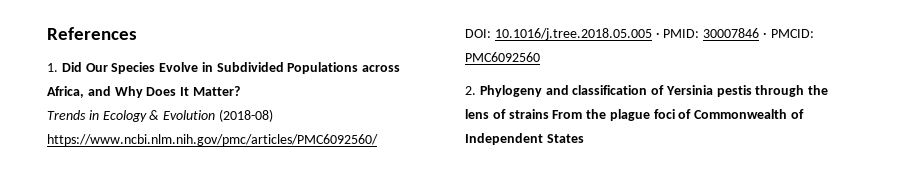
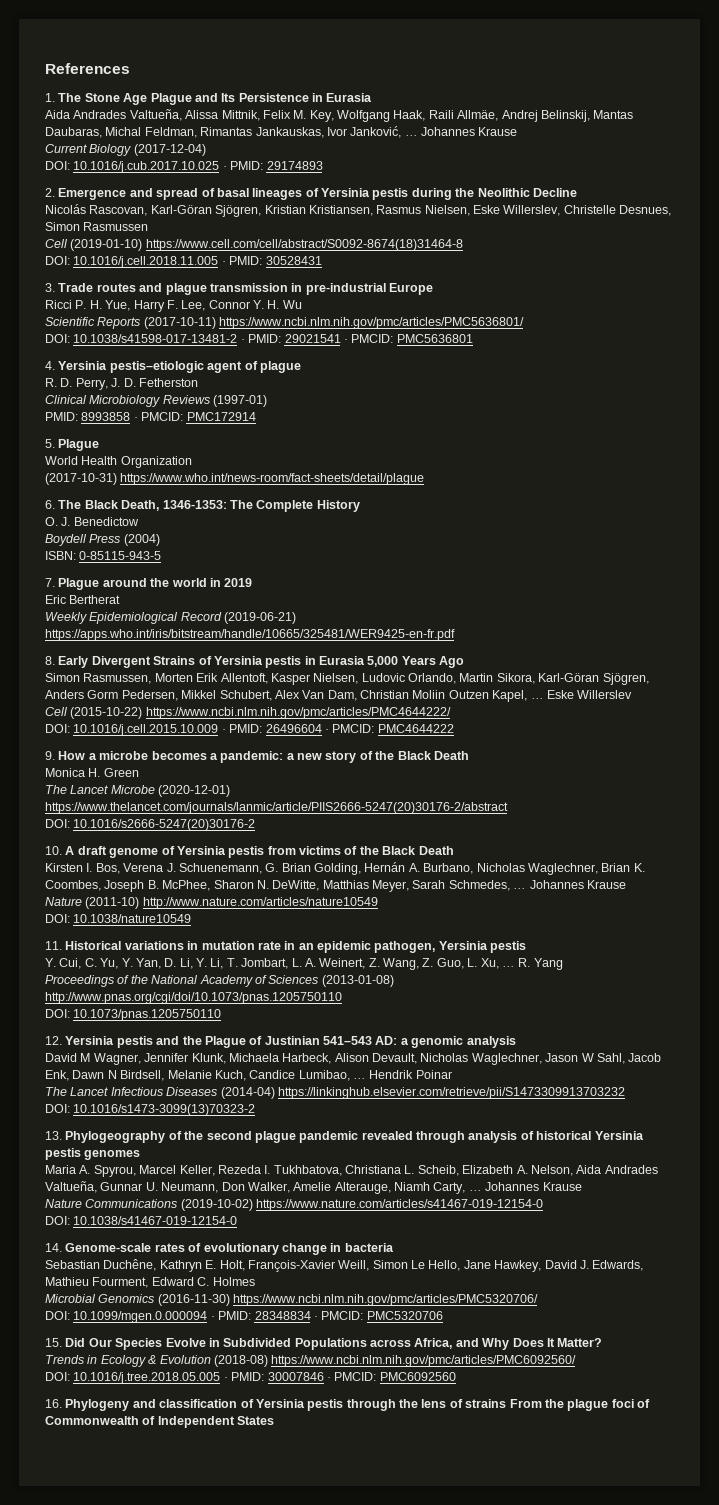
(58, 67) none -> [58,93,373,105] [45,109,634,122] [45,126,518,138] [45,144,206,156] [45,161,323,173] [45,188,577,200] [45,204,672,217] [45,222,149,231] [45,239,463,251] [45,256,322,268] [45,283,433,295] [45,300,302,312] [45,317,525,329] [45,334,473,343] [45,361,301,373] [45,378,198,390] [45,395,268,407] [45,412,256,421] [45,439,100,451] [45,456,192,468] [45,473,425,485] [45,500,360,512] [45,517,139,526] [45,534,160,546] [45,551,162,560] [45,578,253,590] [45,595,121,604] [45,612,297,624] [45,629,455,641] [45,656,465,668] [45,673,649,685] [45,690,633,702] [45,707,451,719] [45,724,454,736] [45,751,469,763] [45,768,139,777] [45,785,231,797] [45,802,508,814] [45,819,256,831] [45,846,454,858] [45,862,645,875] [45,880,626,892] [45,897,378,909] [45,914,192,923] [45,941,527,953] [45,958,563,970] [45,975,394,987] [45,992,342,1004] [45,1009,222,1021] [45,1036,516,1048] [45,1053,662,1065] [45,1070,452,1081] [45,1087,625,1099] [45,1104,256,1116] [45,1131,644,1143] [45,1148,141,1160] [45,1165,658,1177] [45,1181,582,1194] [45,1199,544,1211] [45,1216,238,1225] [45,1243,394,1255] [45,1259,644,1272] [45,1277,255,1288] [45,1294,539,1306] [45,1311,443,1323] [45,1338,62,1347] The Stone Age Plague and Its Persistence in Eurasia // Aida Andrades Valtueña, Alissa Mittnik, Felix M. Key, Wolfgang Haak, Raili Allmäe, Andrej Belinskij, Mantas Daubaras, Michal Feldman, Rimantas Jankauskas, Ivor Janković, … Johannes Krause // Current Biology (2017-12-04) // DOI: 10.1016/j.cub.2017.10.025 · PMID: 29174893 // 2. Emergence and spread of basal lineages of Yersinia pestis during the Neolithic Decline // Nicolás Rascovan, Karl-Göran Sjögren, Kristian Kristiansen, Rasmus Nielsen, Eske Willerslev, Christelle Desnues, Simon Rasmussen // Cell (2019-01-10) https://www.cell.com/cell/abstract/S0092-8674(18)31464-8 // DOI: 10.1016/j.cell.2018.11.005 · PMID: 30528431 // 3. Trade routes and plague transmission in pre-industrial Europe // Ricci P. H. Yue, Harry F. Lee, Connor Y. H. Wu // Scientific Reports (2017-10-11) https://www.ncbi.nlm.nih.gov/pmc/articles/PMC5636801/ // DOI: 10.1038/s41598-017-13481-2 · PMID: 29021541 · PMCID: PMC5636801 // 4. Yersinia pestis–etiologic agent of plague // R. D. Perry, J. D. Fetherston // Clinical Microbiology Reviews (1997-01) // PMID: 8993858 · PMCID: PMC172914 // 5. Plague // World Health Organization // (2017-10-31) https://www.who.int/news-room/fact-sheets/detail/plague // 6. The Black Death, 1346-1353: The Complete History // O. J. Benedictow // Boydell Press (2004) // ISBN: 0-85115-943-5 // 7. Plague around the world in 2019 // Eric Bertherat // Weekly Epidemiological Record (2019-06-21) https://apps.who.int/iris/bitstream/handle/10665/325481/WER9425-en-fr.pdf // 8. Early Divergent Strains of Yersinia pestis in Eurasia 5,000 Years Ago // Simon Rasmussen, Morten Erik Allentoft, Kasper Nielsen, Ludovic Orlando, Martin Sikora, Karl-Göran Sjögren, Anders Gorm Pedersen, Mikkel Schubert, Alex Van Dam, Christian Moliin Outzen Kapel, … Eske Willerslev // Cell (2015-10-22) https://www.ncbi.nlm.nih.gov/pmc/articles/PMC4644222/ // DOI: 10.1016/j.cell.2015.10.009 · PMID: 26496604 · PMCID: PMC4644222 // 9. How a microbe becomes a pandemic: a new story of the Black Death // Monica H. Green // The Lancet Microbe (2020-12-01) https://www.thelancet.com/journals/lanmic/article/PIIS2666-5247(20)30176-2/abstract // DOI: 10.1016/s2666-5247(20)30176-2 // 10. A draft genome of Yersinia pestis from victims of the Black Death // Kirsten I. Bos, Verena J. Schuenemann, G. Brian Golding, Hernán A. Burbano, Nicholas Waglechner, Brian K. Coombes, Joseph B. McPhee, Sharon N. DeWitte, Matthias Meyer, Sarah Schmedes, … Johannes Krause // Nature (2011-10) http://www.nature.com/articles/nature10549 // DOI: 10.1038/nature10549 // 11. Historical variations in mutation rate in an epidemic pathogen, Yersinia pestis // Y. Cui, C. Yu, Y. Yan, D. Li, Y. Li, T. Jombart, L. A. Weinert, Z. Wang, Z. Guo, L. Xu, … R. Yang // Proceedings of the National Academy of Sciences (2013-01-08) http://www.pnas.org/cgi/doi/10.1073/pnas.1205750110 // DOI: 10.1073/pnas.1205750110 // 12. Yersinia pestis and the Plague of Justinian 541–543 AD: a genomic analysis // David M Wagner, Jennifer Klunk, Michaela Harbeck, Alison Devault, Nicholas Waglechner, Jason W Sahl, Jacob Enk, Dawn N Birdsell, Melanie Kuch, Candice Lumibao, … Hendrik Poinar // The Lancet Infectious Diseases (2014-04) https://linkinghub.elsevier.com/retrieve/pii/S1473309913703232 // DOI: 10.1016/s1473-3099(13)70323-2 // 13. Phylogeography of the second plague pandemic revealed through analysis of historical Yersinia pestis genomes // Maria A. Spyrou, Marcel Keller, Rezeda I. Tukhbatova, Christiana L. Scheib, Elizabeth A. Nelson, Aida Andrades Valtueña, Gunnar U. Neumann, Don Walker, Amelie Alterauge, Niamh Carty, … Johannes Krause // Nature Communications (2019-10-02) https://www.nature.com/articles/s41467-019-12154-0 // DOI: 10.1038/s41467-019-12154-0 // 14. Genome-scale rates of evolutionary change in bacteria // Sebastian Duchêne, Kathryn E. Holt, François-Xavier Weill, Simon Le Hello, Jane Hawkey, David J. Edwards, Mathieu Fourment, Edward C. Holmes // Microbial Genomics (2016-11-30) https://www.ncbi.nlm.nih.gov/pmc/articles/PMC5320706/ // DOI: 10.1099/mgen.0.000094 · PMID: 28348834 · PMCID: PMC5320706 // 15.
[465,86,476,95] 2. -> [45,1399,62,1408] 16.

